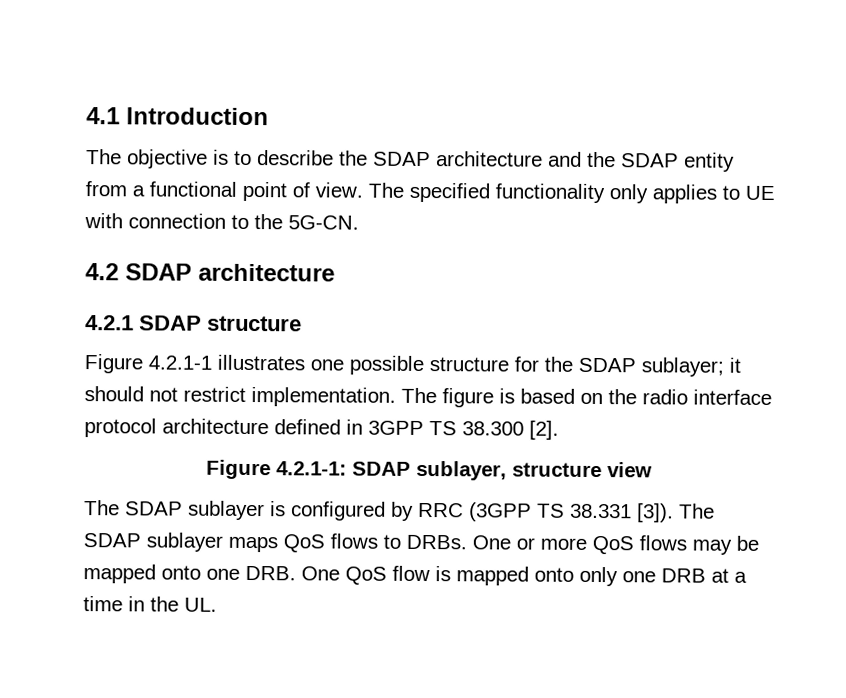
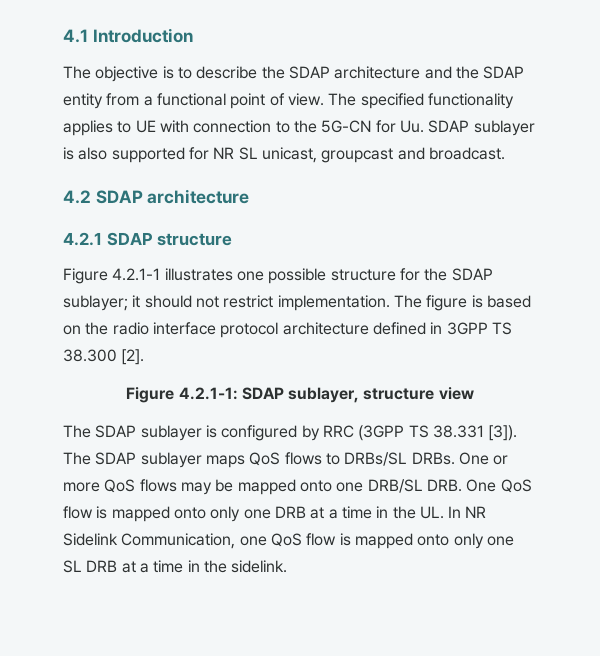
[609,184,648,204] only -> (514, 101) none
[288,215,359,230] 5G-CN. -> [321,120,535,136] [63,147,505,163] 5G-CN for Uu. SDAP sublayer is also supported for NR SL unicast, groupcast and broadcast.
(401, 541) none -> [344,452,408,466] DRBs/SL
(240, 574) none -> [367,479,423,493] DRB/SL
(217, 604) none -> [448,506,487,518] [63,533,514,549] [63,560,288,573] In NR Sidelink Communication, one QoS flow is mapped onto only one SL DRB at a time in the sidelink.

